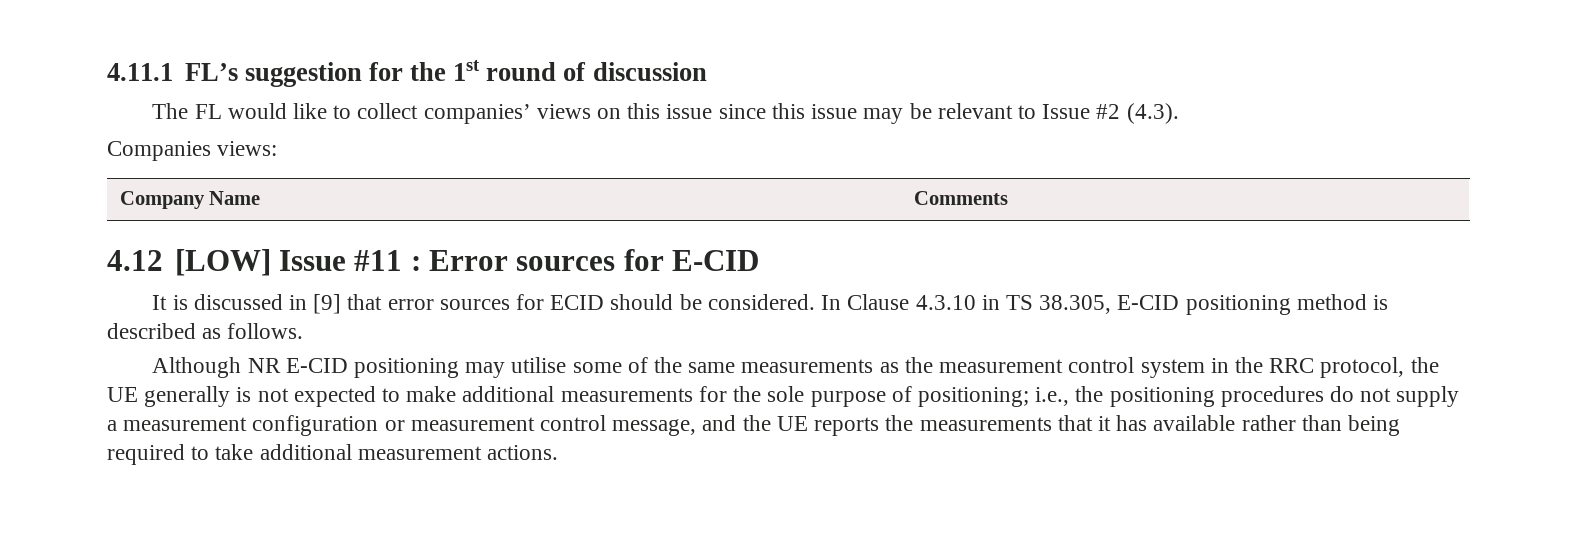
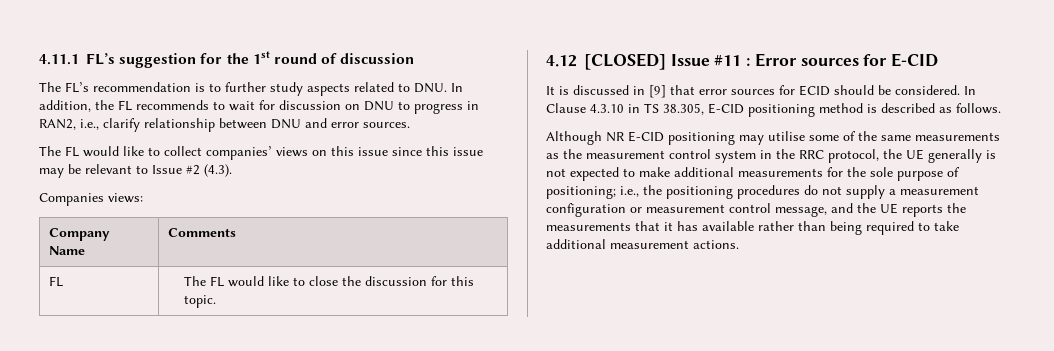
(707, 71) none -> [39,82,463,96] [39,100,479,114] [39,118,410,132] // The FL’s recommendation is to further study aspects related to DNU. In addition, the FL recommends to wait for discussion on DNU to progress in RAN2, i.e., clarify relationship between DNU and error sources.
(1008, 198) none -> [49,276,64,287] [183,276,474,287] [183,295,216,308] // FL | The FL would like to close the discussion for this topic.
[174,249,271,276] [LOW] -> [584,53,666,70] [CLOSED]

